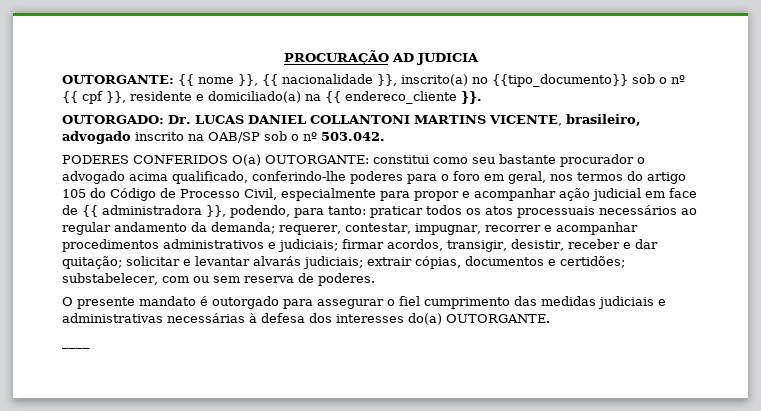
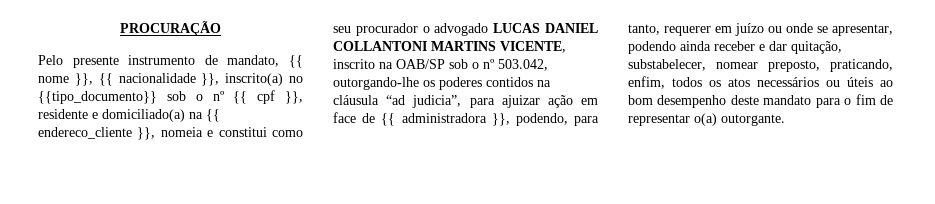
[391,53,479,65] [62,75,174,84] AD JUDICIA // OUTORGANTE: -> [38,55,280,68] // Pelo presente instrumento de mandato,
[461,91,482,104] [62,115,191,124] }}. // OUTORGADO: Dr. -> [137,127,303,140] [333,23,489,36] }}, nomeia e constitui como seu procurador o advogado
[565,114,641,126] [62,131,131,144] brasileiro, advogado -> (566, 47) none
[321,132,385,141] [62,154,645,167] [62,171,686,184] [62,188,641,201] 503.042. // PODERES CONFERIDOS O(a) OUTORGANTE: constitui como seu bastante procurador o advogado acima qualificado, conferindo-lhe poderes para o foro em geral, nos termos do artigo 105 do Código de Processo Civil, especialmente para propor e acompanhar ação judicial -> [498,59,548,71] [333,77,551,90] [333,95,573,108] 503.042, outorgando-lhe os poderes contidos na cláusula “ad judicia”, para ajuizar ação
[328,205,697,218] [62,222,638,235] [62,239,658,252] [62,256,625,269] [62,273,375,286] [62,296,666,309] [62,313,550,325] [62,346,90,349] tanto: praticar todos os atos processuais necessários ao regular andamento da demanda; requerer, contestar, impugnar, recorrer e acompanhar procedimentos administrativos e judiciais; firmar acordos, transigir, desistir, receber e dar quitação; solicitar e levantar alvarás judiciais; extrair cópias, documentos e certidões; substabelecer, com ou sem reserva de poderes. // O presente mandato é outorgado para assegurar o fiel cumprimento das medidas judiciais e administrativas necessárias à defesa dos interesses do(a) OUTORGANTE. // ____ -> [628,23,893,36] [628,41,842,54] [628,59,893,72] [628,76,893,89] [628,94,893,108] [628,113,785,126] tanto, requerer em juízo ou onde se apresentar, podendo ainda receber e dar quitação, substabelecer, nomear preposto, praticando, enfim, todos os atos necessários ou úteis ao bom desempenho deste mandato para o fim de representar o(a) outorgante.

